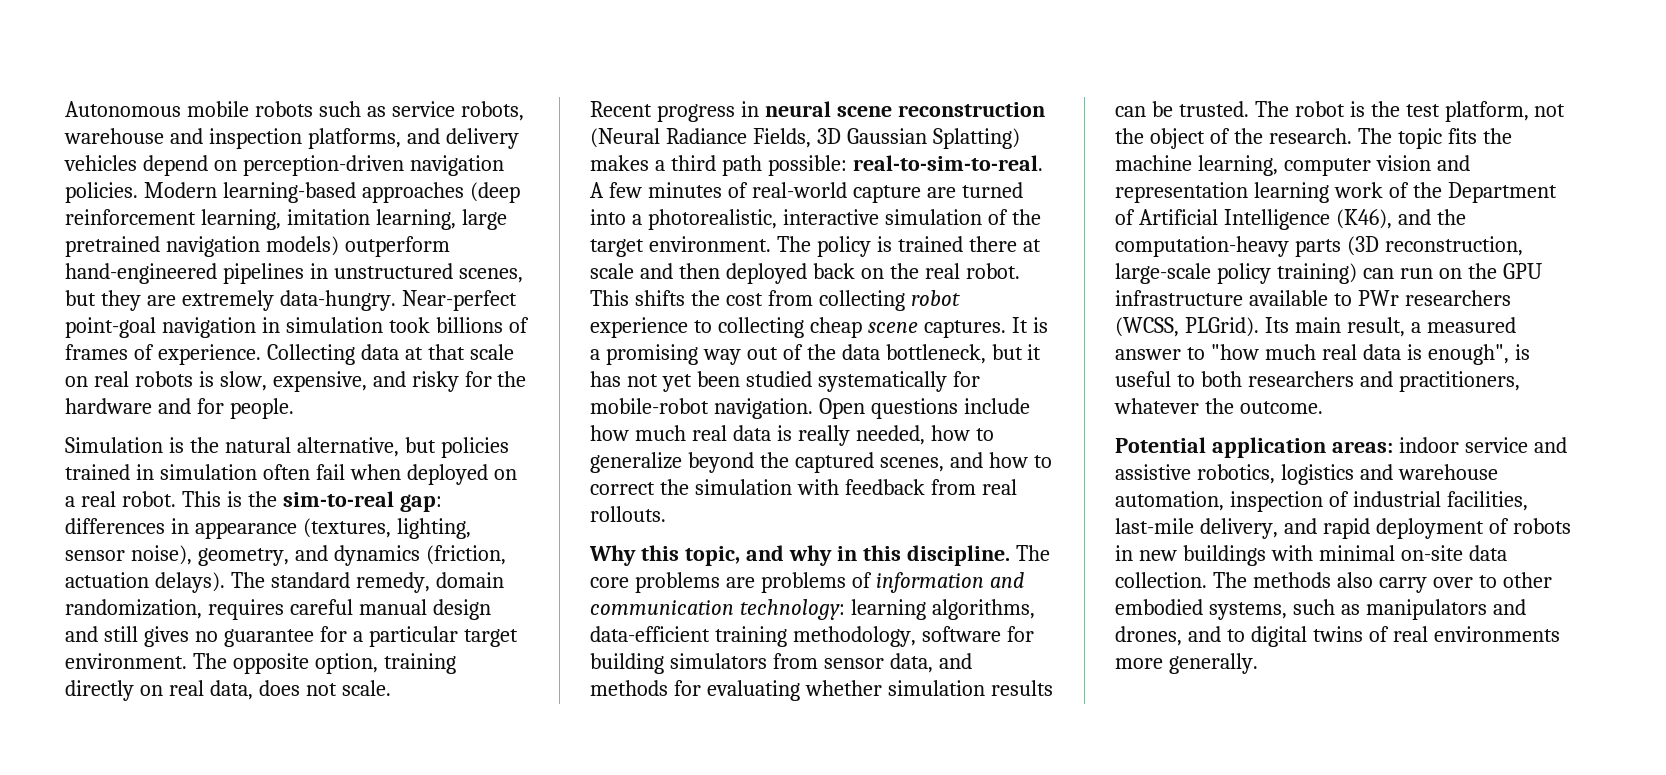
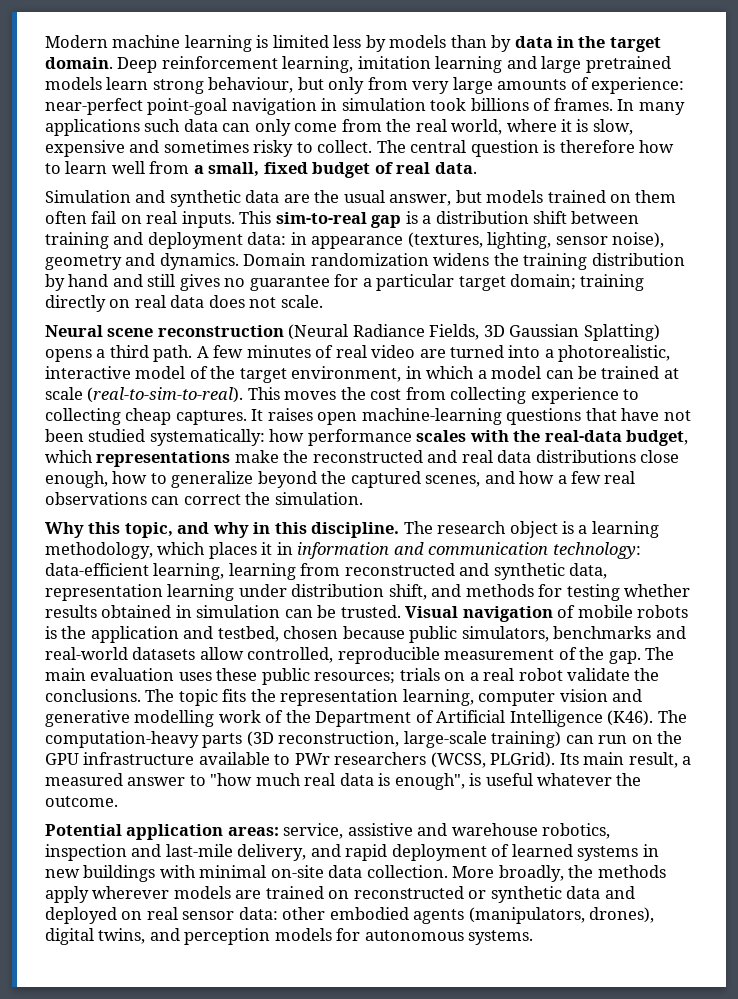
[65,101,524,121] [64,128,519,149] [64,155,504,176] [65,182,520,203] [65,209,507,230] [65,236,450,257] [65,263,523,284] [65,290,517,311] Autonomous mobile robots such as service robots, warehouse and inspection platforms, and delivery vehicles depend on perception-driven navigation policies. Modern learning-based approaches (deep reinforcement learning, imitation learning, large pretrained navigation models) outperform hand-engineered pipelines in unstructured scenes, but they are extremely data-hungry. Near-perfect -> [45,35,661,52] [45,56,671,73] [45,77,685,94] [45,98,143,115] Modern machine learning is limited less by models than by data in the target domain. Deep reinforcement learning, imitation learning and large pretrained models learn strong behaviour, but only from very large amounts of experience: near-perfect
[65,344,514,365] [65,371,527,392] [65,398,294,419] [65,437,509,458] [65,464,517,485] [65,491,442,512] [65,518,165,534] frames of experience. Collecting data at that scale on real robots is slow, expensive, and risky for the hardware and for people. // Simulation is the natural alternative, but policies trained in simulation often fail when deployed on a real robot. This is the sim-to-real gap: differences -> [553,98,685,115] [45,119,633,136] [45,140,675,157] [45,161,477,178] [45,190,677,207] [45,211,640,228] [45,232,287,249] frames. In many applications such data can only come from the real world, where it is slow, expensive and sometimes risky to collect. The central question is therefore how to learn well from a small, fixed budget of real data. // Simulation and synthetic data are the usual answer, but models trained on them often fail on real inputs. This sim-to-real gap is a distribution shift between training and deployment data:
[197,545,506,566] [65,572,504,593] [65,599,491,620] geometry, and dynamics (friction, actuation delays). The standard remedy, domain randomization, requires careful manual design -> [45,253,685,270] [45,274,109,291] geometry and dynamics. Domain randomization widens the training distribution by hand
[65,653,378,674] environment. The opposite option, -> [510,274,577,290] domain;
[209,680,253,700] data, -> [170,295,205,308] data
[590,101,831,122] Recent progress in neural -> [45,325,103,337] Neural
[590,155,649,171] makes -> [45,349,92,362] opens
[721,155,1043,176] path possible: real-to-sim-to-real. -> [153,345,193,362] path.
[751,182,921,203] real-world capture -> [335,345,416,358] real video
[884,209,982,225] simulation -> [135,366,186,379] model
[648,236,1041,257] [590,263,1020,284] [590,290,685,306] environment. The policy is trained there at scale and then deployed back on the real robot. This shifts -> [291,366,679,382] [45,387,337,403] environment, in which a model can be trained at scale (real-to-sim-to-real). This moves
[910,290,960,306] robot -> (527, 395) none
[867,322,918,333] scene -> (172, 416) none
[1032,317,1048,333] [590,344,1042,365] [590,371,980,392] [590,398,1030,419] [590,425,925,446] is a promising way out of the data bottleneck, but it has not yet been studied systematically for mobile-robot navigation. Open questions include how much real data is really needed, -> [267,408,691,425] [45,429,689,446] [45,450,680,467] [45,471,108,488] raises open machine-learning questions that have not been studied systematically: how performance scales with the real-data budget, which representations make the reconstructed and real data distributions close enough,
[1033,455,1052,468] [590,479,1017,495] [590,506,666,522] to correct the simulation with feedback from real rollouts. -> [557,471,636,484] [45,492,363,505] a few real observations can correct the simulation.
[590,572,1024,593] [590,599,1035,620] [590,626,1034,647] [590,653,972,674] [590,680,1053,701] [1115,101,1566,122] [1115,128,1352,149] core problems are problems of information and communication technology: learning algorithms, data-efficient training methodology, software for building simulators from sensor data, and methods for evaluating whether simulation results can be trusted. The robot is the test platform, not the object of the research. -> [437,521,659,538] [45,542,641,559] [45,563,608,580] [45,584,691,601] [45,605,689,622] [45,626,686,643] [45,647,675,664] [45,668,660,685] [45,689,141,702] research object is a learning methodology, which places it in information and communication technology: data-efficient learning, learning from reconstructed and synthetic data, representation learning under distribution shift, and methods for testing whether results obtained in simulation can be trusted. Visual navigation of mobile robots is the application and testbed, chosen because public simulators, benchmarks and real-world datasets allow controlled, reproducible measurement of the gap. The main evaluation uses these public resources; trials on a real robot validate the conclusions.
[1115,155,1192,171] machine -> [280,689,399,706] representation
[1115,182,1329,203] representation learning -> [45,710,215,727] generative modelling
[1335,209,1466,229] (K46), and the -> [607,710,687,726] (K46). The
[1216,263,1271,284] policy -> (487, 739) none
[1176,371,1520,392] to both researchers and practitioners, -> (533, 779) none
[1398,437,1567,453] [1115,464,1498,485] [1115,491,1528,512] indoor service and assistive robotics, logistics and warehouse automation, inspection of industrial facilities, -> [283,823,611,839] [45,844,162,861] service, assistive and warehouse robotics, inspection and
[1512,518,1571,534] robots -> [511,844,639,861] learned systems
[1212,572,1552,593] [1115,599,1526,620] [1115,626,1560,647] [1115,653,1258,674] The methods also carry over to other embodied systems, such as manipulators and drones, and to digital twins of real environments more generally. -> [452,865,666,882] [45,886,635,903] [45,907,655,924] [45,928,534,945] More broadly, the methods apply wherever models are trained on reconstructed or synthetic data and deployed on real sensor data: other embodied agents (manipulators, drones), digital twins, and perception models for autonomous systems.

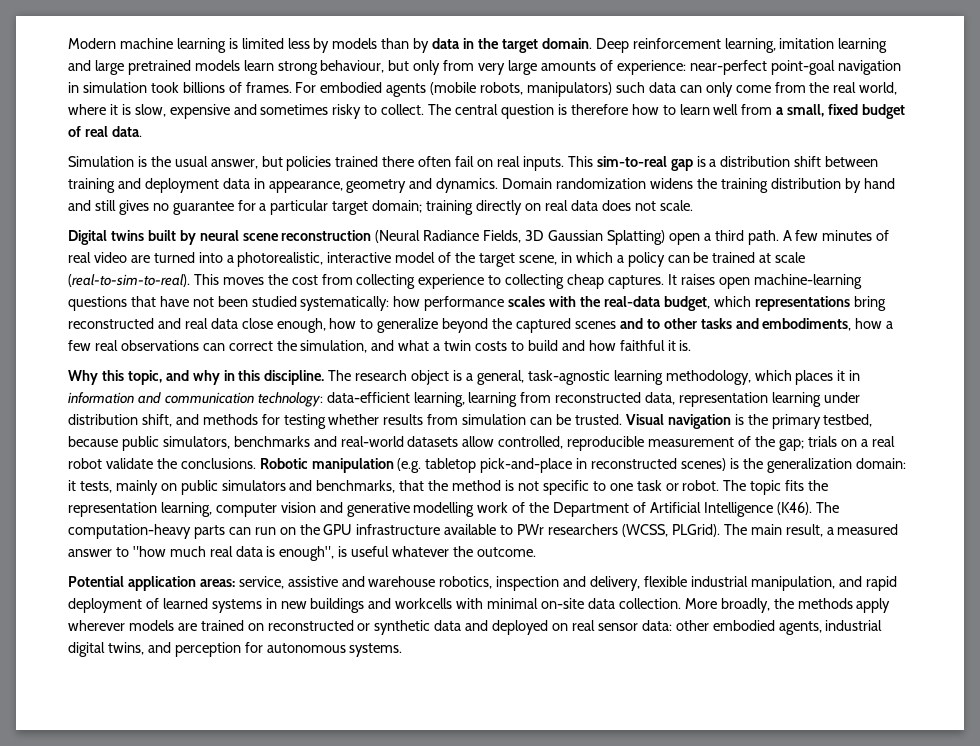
[617,99,685,115] [45,119,140,136] In many applications -> [295,82,613,97] For embodied agents (mobile robots, manipulators)
[135,190,677,207] and synthetic data are the usual answer, but models trained on them -> [137,156,415,171] is the usual answer, but policies trained there
[247,232,665,249] data: in appearance (textures, lighting, sensor noise), -> [222,178,343,193] data in appearance,
[45,325,103,337] Neural -> [68,230,239,245] Digital twins built by neural
[45,349,92,362] opens -> [668,233,700,245] open
[291,366,402,382] environment, -> [518,255,557,265] scene,
[491,366,542,379] model -> [627,252,665,267] policy
[234,450,309,463] make the -> [853,296,886,311] bring
[535,450,636,463] distributions -> (238, 323) none
[425,471,515,487] scenes, and -> [574,318,852,331] scenes and to other tasks and embodiments,
[274,492,363,505] simulation. -> [300,340,692,353] simulation, and what a twin costs to build and how faithful it is.
(588, 529) none -> [476,370,610,385] general, task-agnostic
[459,563,565,580] and synthetic -> (642, 397) none
[101,605,192,618] obtained in -> [427,414,459,425] from
[557,605,689,618] [45,626,339,643] of mobile robots is the application and testbed, chosen -> [734,414,873,429] is the primary testbed,
[608,647,675,664] [45,668,396,685] gap. The main evaluation uses these public resources; -> [778,439,804,451] gap;
(141, 695) none -> [259,458,906,473] [68,480,720,495] Robotic manipulation (e.g. tabletop pick-and-place in reconstructed scenes) is the generalization domain: it tests, mainly on public simulators and benchmarks, that the method is not specific to one task or robot.
[246,731,562,748] (3D reconstruction, large-scale training) -> (225, 532) none
[559,753,579,765] Its -> [723,524,747,535] The
[165,844,307,861] last-mile delivery, -> [590,576,835,591] delivery, flexible industrial manipulation,
(156, 873) none -> [368,598,453,609] and workcells
[413,907,655,924] agents (manipulators, drones), -> [778,620,883,635] agents, industrial
[274,928,332,941] models -> (241, 649) none

